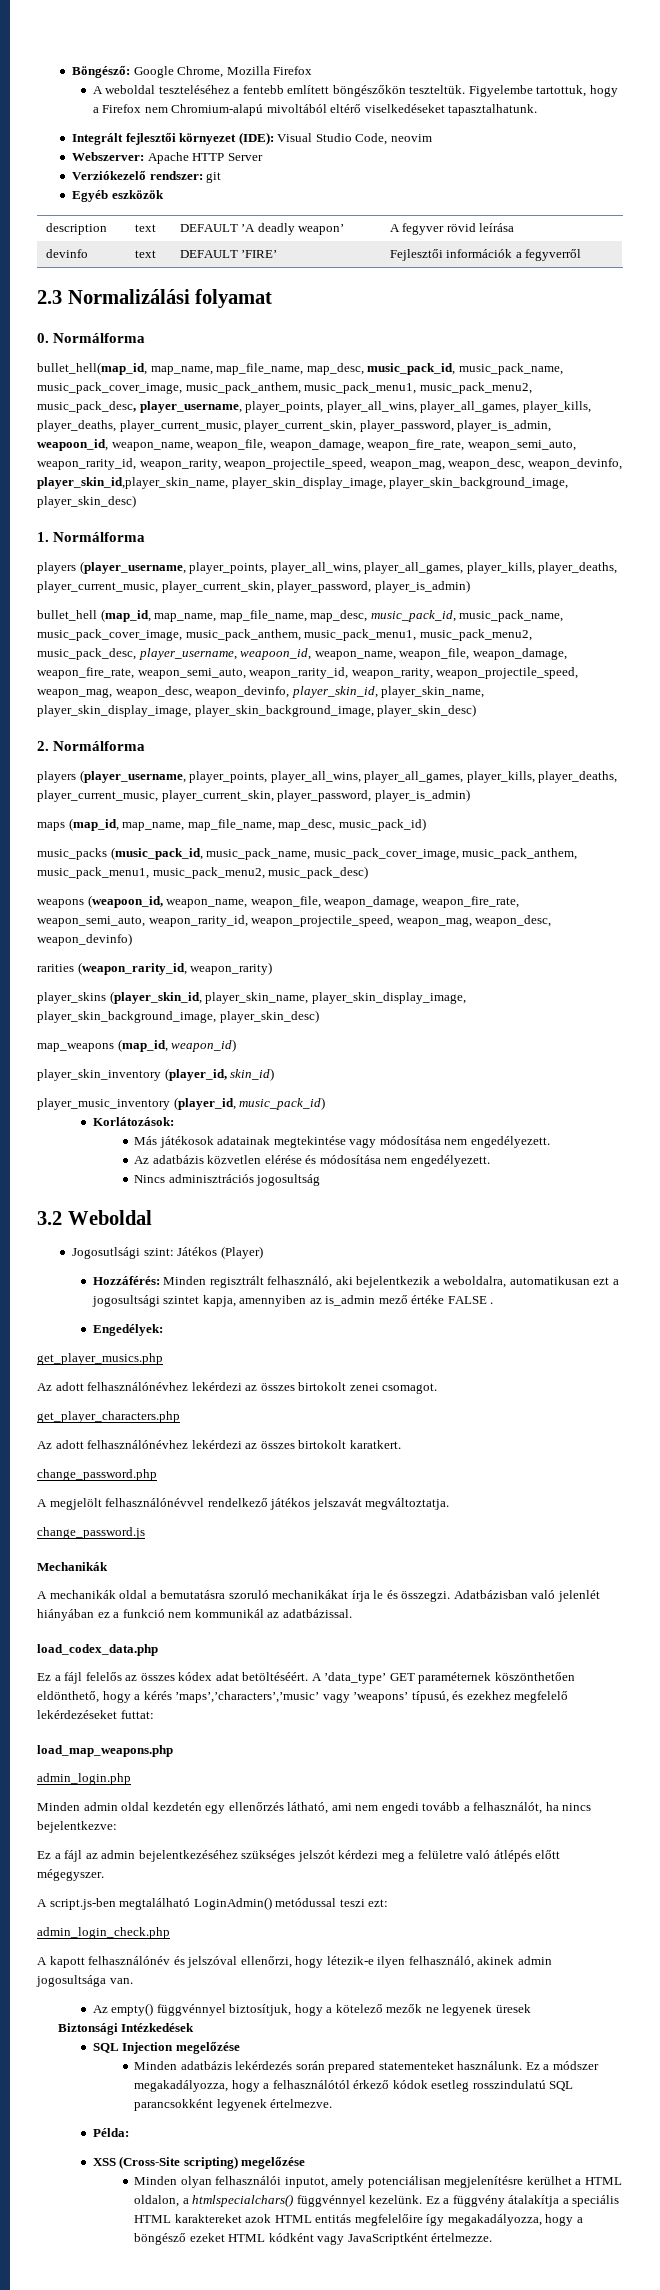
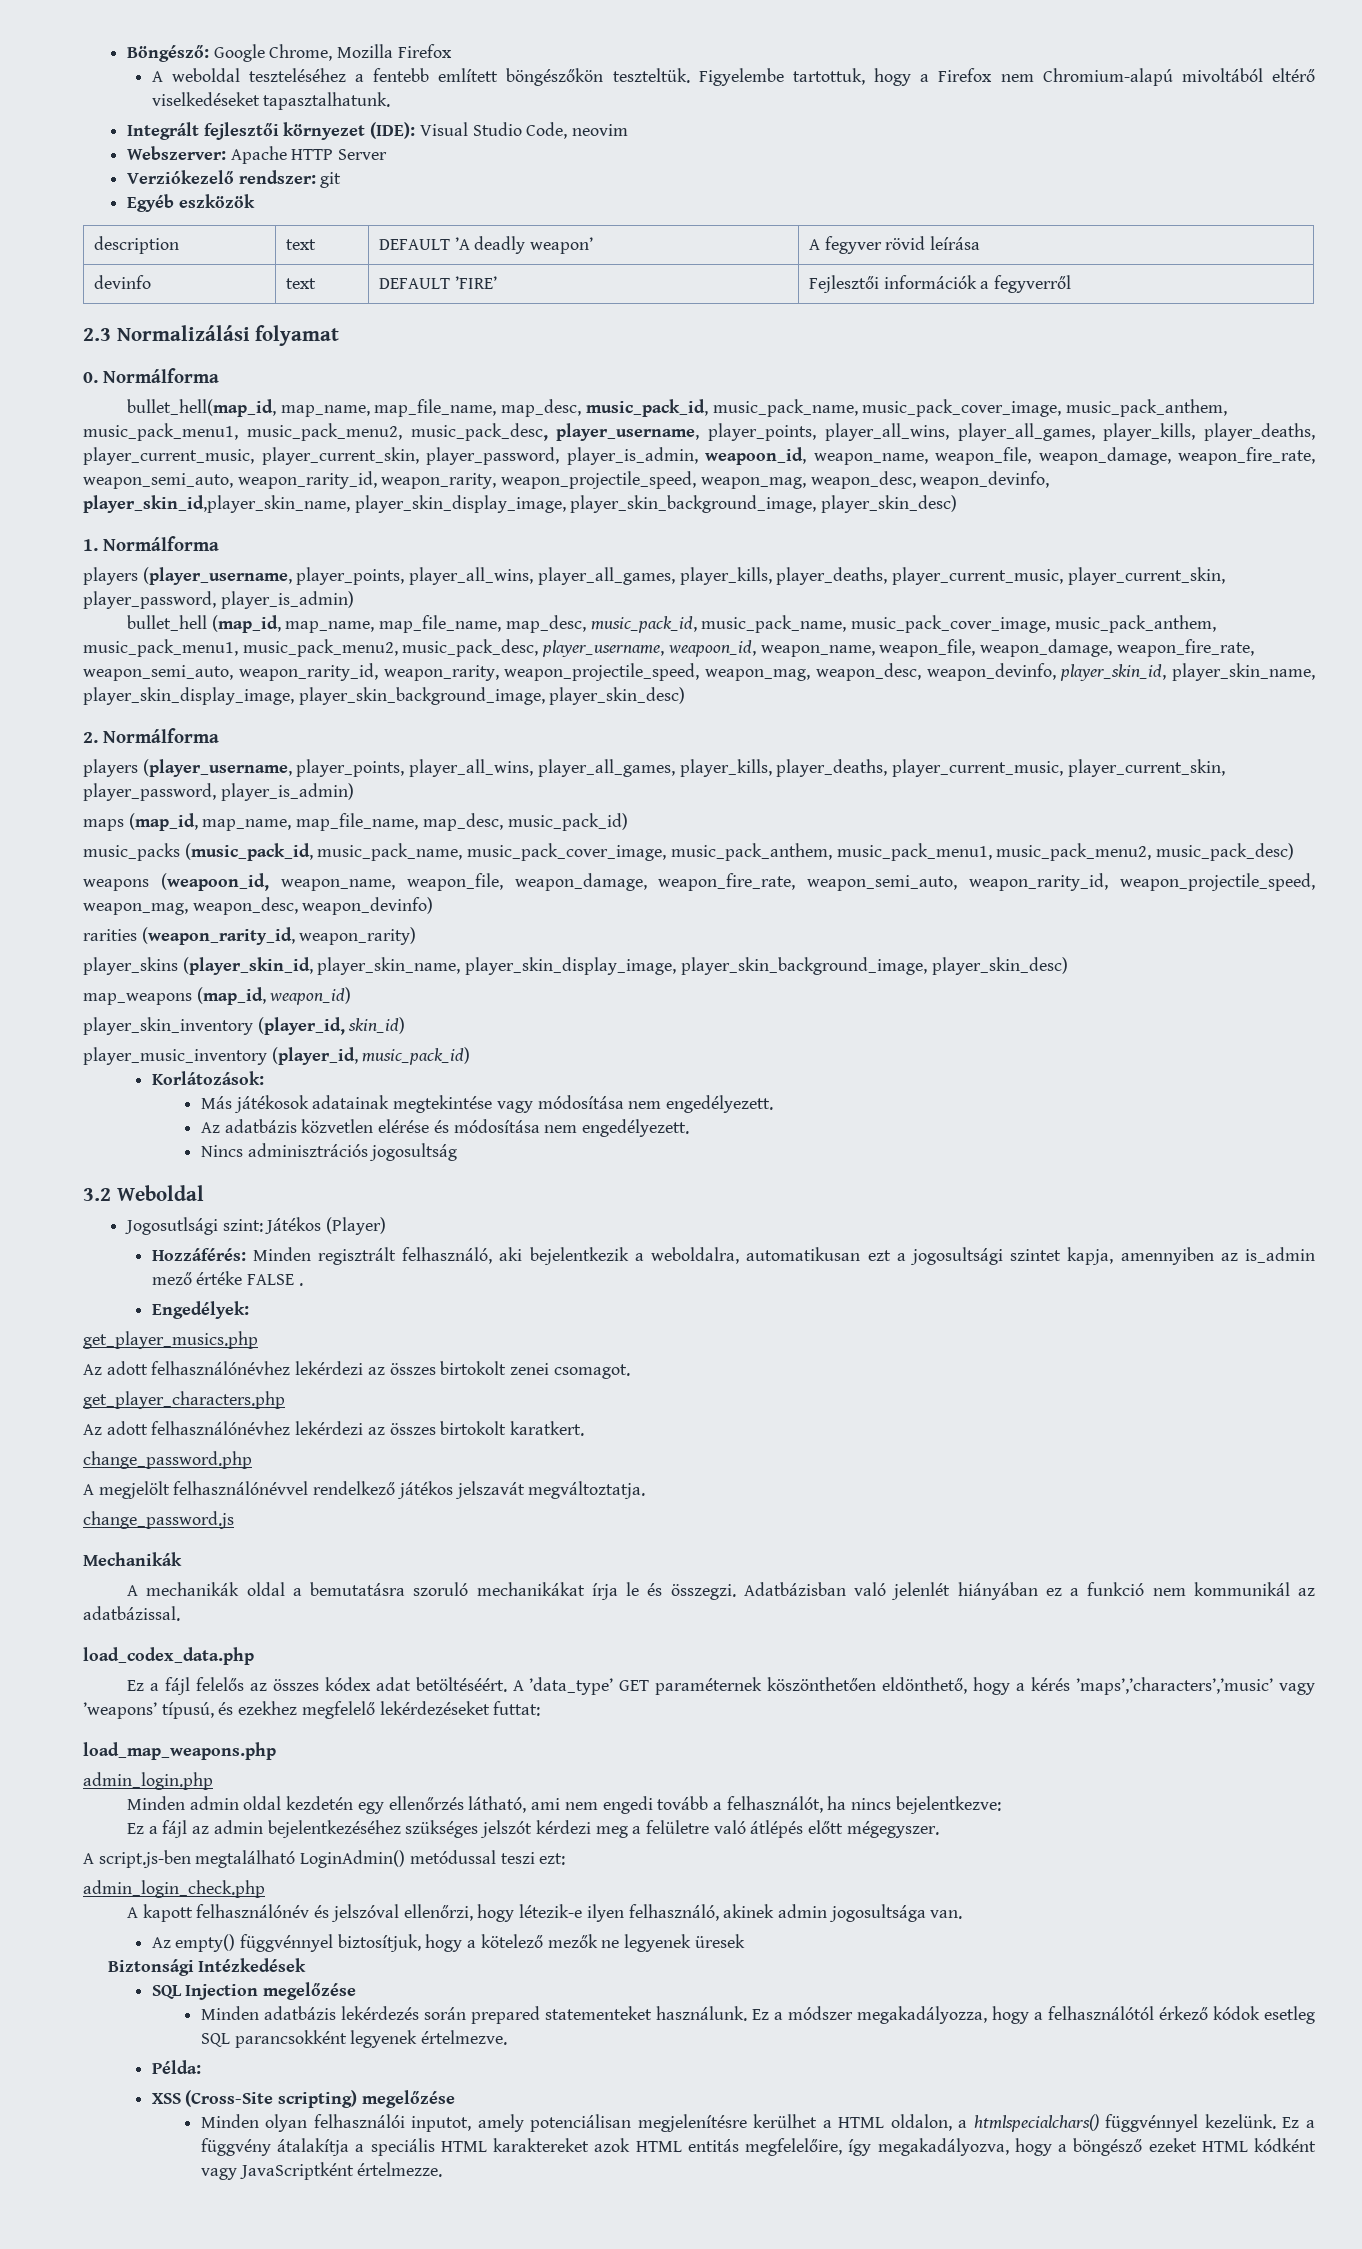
[472,2080,546,2089] rosszindulatú -> (1316, 2015) none
[354,2214,542,2226] megfelelőire így megakadályozza, -> [745,2138,1009,2156] megfelelőire, így megakadályozva,

